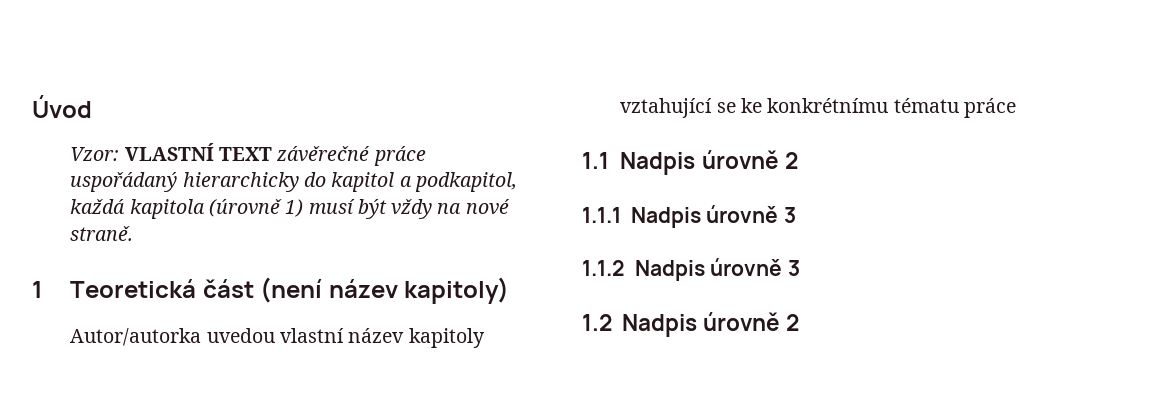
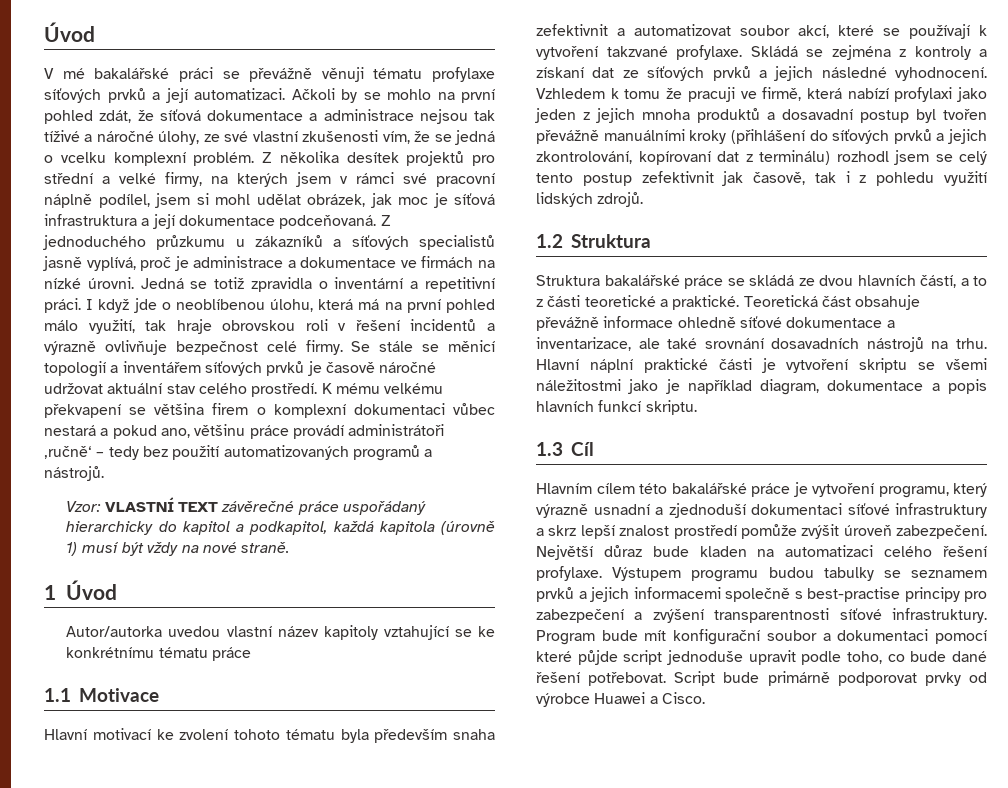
[32,95,92,118] Úvod -> [44,22,95,42] [44,67,495,82] [44,88,495,103] [44,109,495,124] [44,130,495,145] [44,151,495,166] [44,172,495,187] [44,193,495,208] [44,214,391,229] [43,235,495,250] [43,256,495,271] [44,277,495,292] [44,298,496,313] [44,319,495,334] [44,340,495,355] [44,361,437,377] [44,383,444,397] [44,403,495,418] [44,424,445,439] [44,445,433,461] [44,466,104,481] Úvod // V mé bakalářské práci se převážně věnuji tématu profylaxe síťových prvků a její automatizaci. Ačkoli by se mohlo na první pohled zdát, že síťová dokumentace a administrace nejsou tak tíživé a náročné úlohy, ze své vlastní zkušenosti vím, že se jedná o vcelku komplexní problém. Z několika desítek projektů pro střední a velké firmy, na kterých jsem v rámci své pracovní náplně podílel, jsem si mohl udělat obrázek, jak moc je síťová infrastruktura a její dokumentace podceňovaná. Z jednoduchého průzkumu u zákazníků a síťových specialistů jasně vyplívá, proč je administrace a dokumentace ve firmách na nízké úrovni. Jedná se totiž zpravidla o inventární a repetitivní práci. I když jde o neoblíbenou úlohu, která má na první pohled málo využití, tak hraje obrovskou roli v řešení incidentů a výrazně ovlivňuje bezpečnost celé firmy. Se stále se měnicí topologií a inventářem síťových prvků je časově náročné udržovat aktuální stav celého prostředí. K mému velkému překvapení se většina firem o komplexní dokumentaci vůbec nestará a pokud ano, většinu práce provádí administrátoři ‚ručně‘ – tedy bez použití automatizovaných programů a nástrojů.
[70,277,510,304] Teoretická část (není název kapitoly) -> [66,580,118,600] Úvod
[620,150,798,175] [582,205,797,228] [582,258,801,281] [582,312,799,337] Nadpis úrovně 2 // 1.1.1 Nadpis úrovně 3 // 1.1.2 Nadpis úrovně 3 // 1.2 Nadpis úrovně 2 -> [79,688,159,702] [44,728,495,743] [536,24,987,39] [536,45,987,60] [536,66,987,81] [536,87,987,102] [535,108,987,123] [536,129,987,144] [536,150,987,165] [536,171,987,186] [536,192,644,207] [536,234,651,248] [536,275,987,289] [536,295,921,310] [536,316,895,331] [536,337,987,352] [536,358,987,373] [536,379,987,395] [536,400,697,415] [536,442,594,456] [536,482,987,498] [536,503,987,518] [536,524,987,539] [536,545,987,560] [536,566,988,582] [536,587,987,602] [536,608,988,623] [536,629,987,645] [536,650,987,665] [536,671,987,686] [536,692,705,707] Motivace // Hlavní motivací ke zvolení tohoto tématu byla především snaha zefektivnit a automatizovat soubor akcí, které se používají k vytvoření takzvané profylaxe. Skládá se zejména z kontroly a získaní dat ze síťových prvků a jejich následné vyhodnocení. Vzhledem k tomu že pracuji ve firmě, která nabízí profylaxi jako jeden z jejich mnoha produktů a dosavadní postup byl tvořen převážně manuálními kroky (přihlášení do síťových prvků a jejich zkontrolování, kopírovaní dat z terminálu) rozhodl jsem se celý tento postup zefektivnit jak časově, tak i z pohledu využití lidských zdrojů. // 1.2 Struktura // Struktura bakalářské práce se skládá ze dvou hlavních částí, a to z části teoretické a praktické. Teoretická část obsahuje převážně informace ohledně síťové dokumentace a inventarizace, ale také srovnání dosavadních nástrojů na trhu. Hlavní náplní praktické části je vytvoření skriptu se všemi náležitostmi jako je například diagram, dokumentace a popis hlavních funkcí skriptu. // 1.3 Cíl // Hlavním cílem této bakalářské práce je vytvoření programu, který výrazně usnadní a zjednoduší dokumentaci síťové infrastruktury a skrz lepší znalost prostředí pomůže zvýšit úroveň zabezpečení. Největší důraz bude kladen na automatizaci celého řešení profylaxe. Výstupem programu budou tabulky se seznamem prvků a jejich informacemi společně s best-practise principy pro zabezpečení a zvýšení transparentnosti síťové infrastruktury. Program bude mít konfigurační soubor a dokumentaci pomocí které půjde script jednoduše upravit podle toho, co bude dané řešení potřebovat. Script bude primárně podporovat prvky od výrobce Huawei a Cisco.

